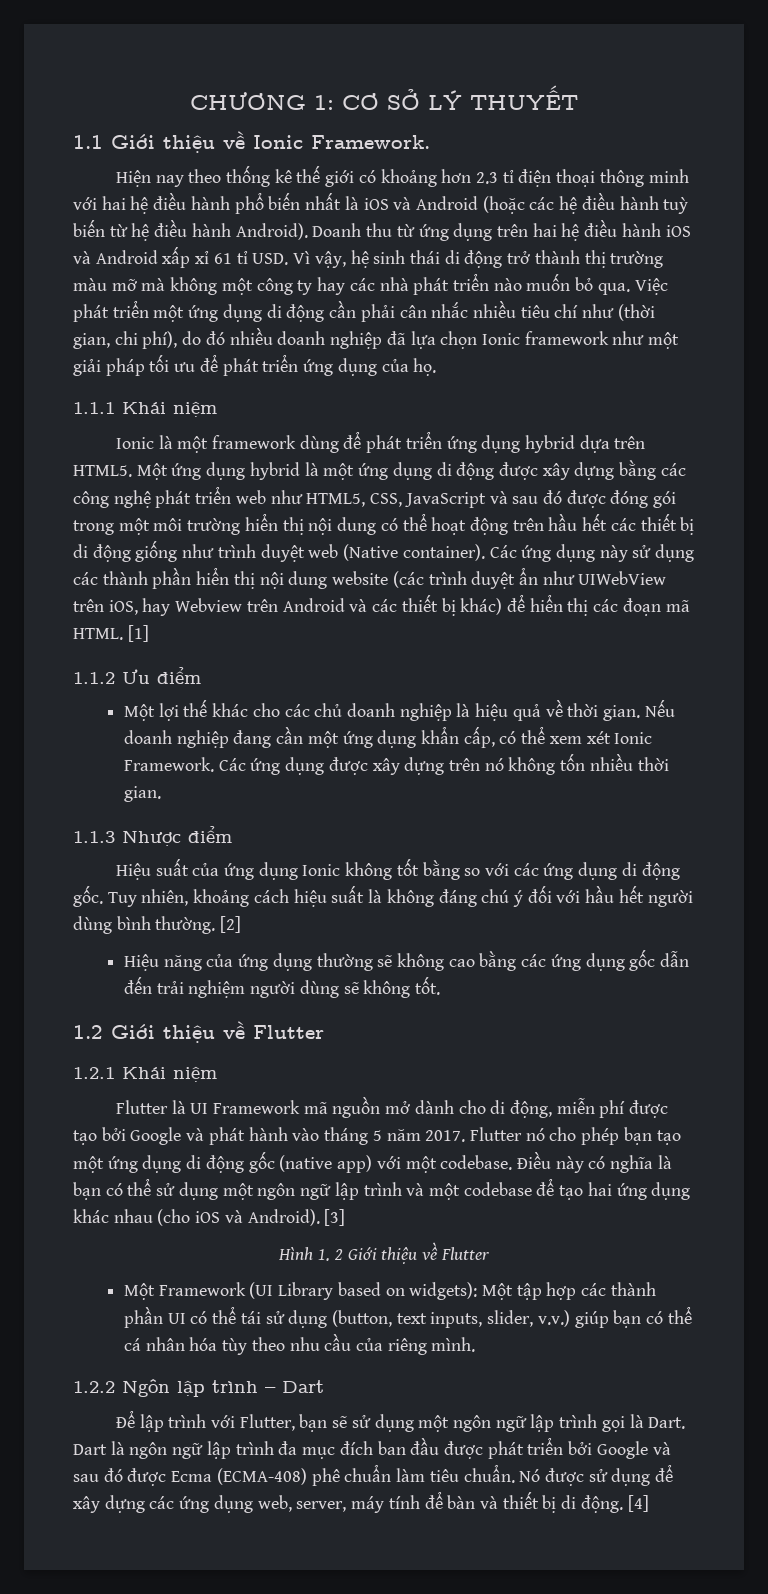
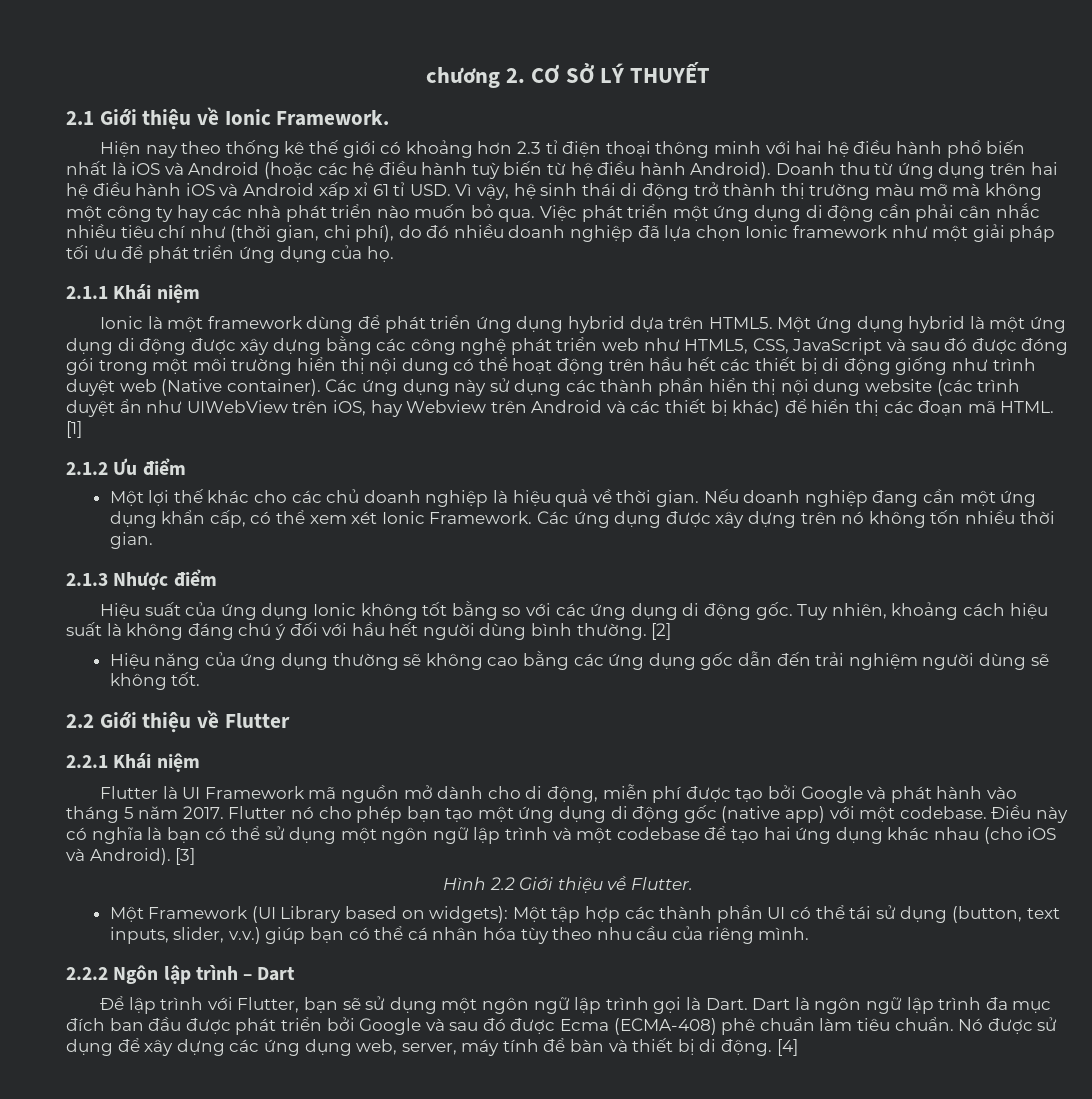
[190,92,334,110] CHƯƠNG 1: -> [426,67,526,88] chương 2.
[73,135,103,149] 1.1 -> [66,111,94,125] 2.1
[73,402,115,414] 1.1.1 -> [66,286,108,299] 2.1.1
[73,672,115,684] 1.1.2 -> [66,462,108,475] 2.1.2
[73,831,115,843] 1.1.3 -> [66,573,108,586] 2.1.3
[73,1021,324,1043] [73,1067,115,1079] 1.2 Giới thiệu về Flutter // 1.2.1 -> [66,710,290,733] [66,755,108,768] 2.2 Giới thiệu về Flutter // 2.2.1
[318,1242,490,1264] 1. 2 Giới thiệu về Flutter -> [489,876,693,893] 2.2 Giới thiệu về Flutter.
[73,1381,115,1393] 1.2.2 -> [66,967,108,980] 2.2.2

